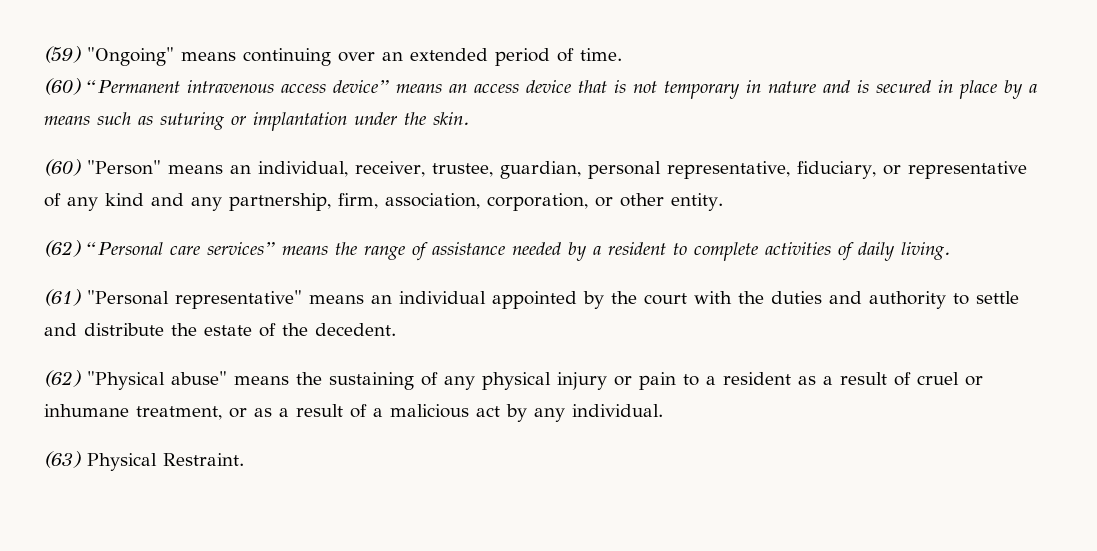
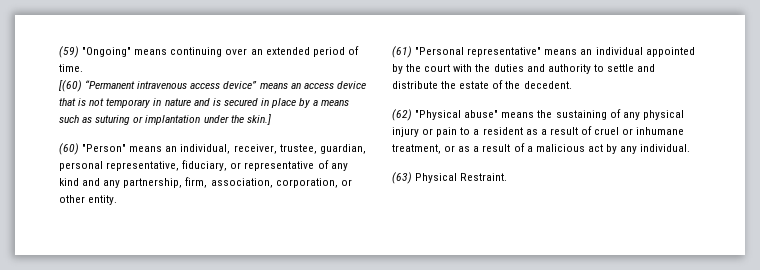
[44,78,81,95] (60) -> [58,80,82,92] [(60)
[433,112,470,125] skin. -> [246,114,271,125] skin.]
[44,240,951,261] // (62) “Personal care services” means the range of assistance needed by a resident to complete activities of daily living. -> (118, 200) none

